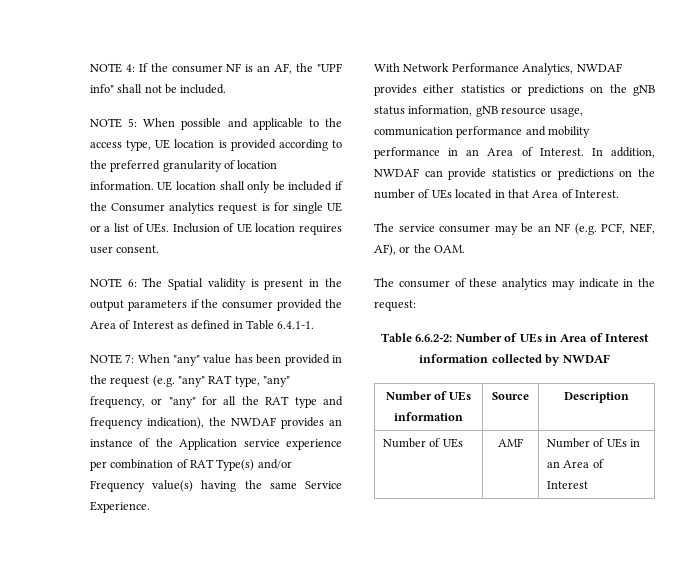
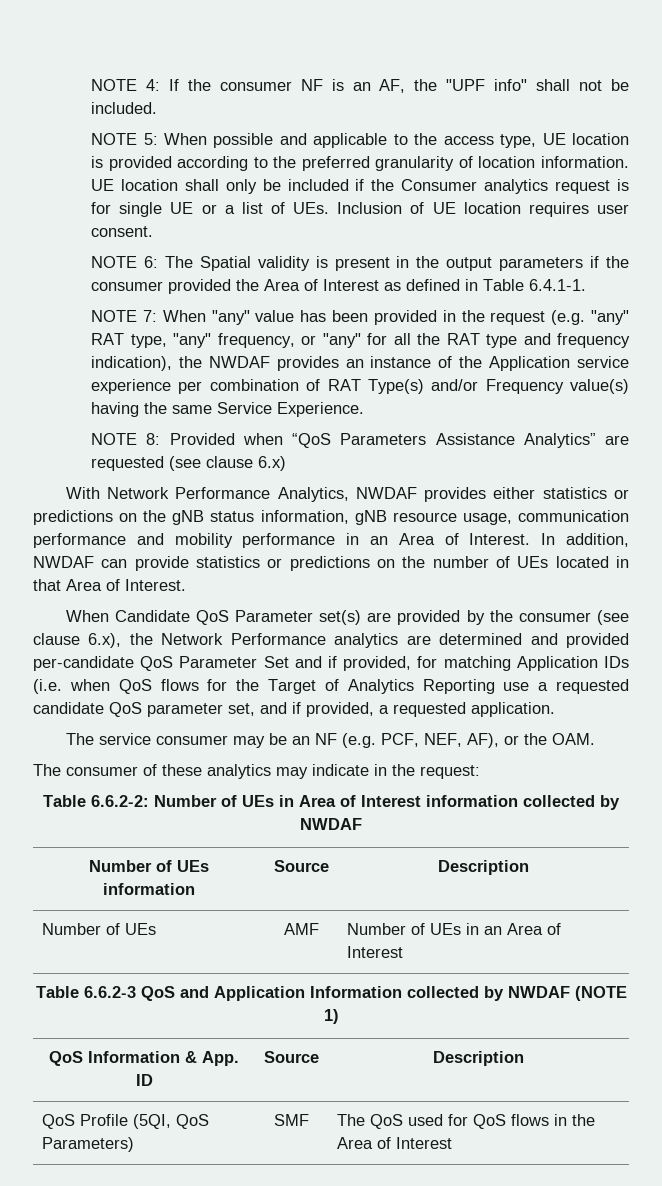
(150, 507) none -> [91,433,629,448] [91,456,287,471] // NOTE 8: Provided when “QoS Parameters Assistance Analytics” are requested (see clause 6.x)
(619, 194) none -> [65,610,629,625] [33,633,630,648] [33,656,629,671] [33,679,629,694] [33,702,555,717] // When Candidate QoS Parameter set(s) are provided by the consumer (see clause 6.x), the Network Performance analytics are determined and provided per-candidate QoS Parameter Set and if provided, for matching Application IDs (i.e. when QoS flows for the Target of Analytics Reporting use a requested candidate QoS parameter set, and if provided, a requested application.
(588, 485) none -> [35,986,627,1001] [323,1009,339,1024] [49,1051,239,1066] [135,1074,153,1086] [264,1051,319,1063] [433,1051,524,1066] [41,1114,209,1129] [41,1137,134,1152] [274,1114,309,1126] [336,1114,595,1129] [336,1137,452,1149] // Table 6.6.2-3 QoS and Application Information collected by NWDAF (NOTE 1) // QoS Information & App. ID | Source | Description // QoS Profile (5QI, QoS Parameters) | SMF | The QoS used for QoS flows in the Area of Interest

